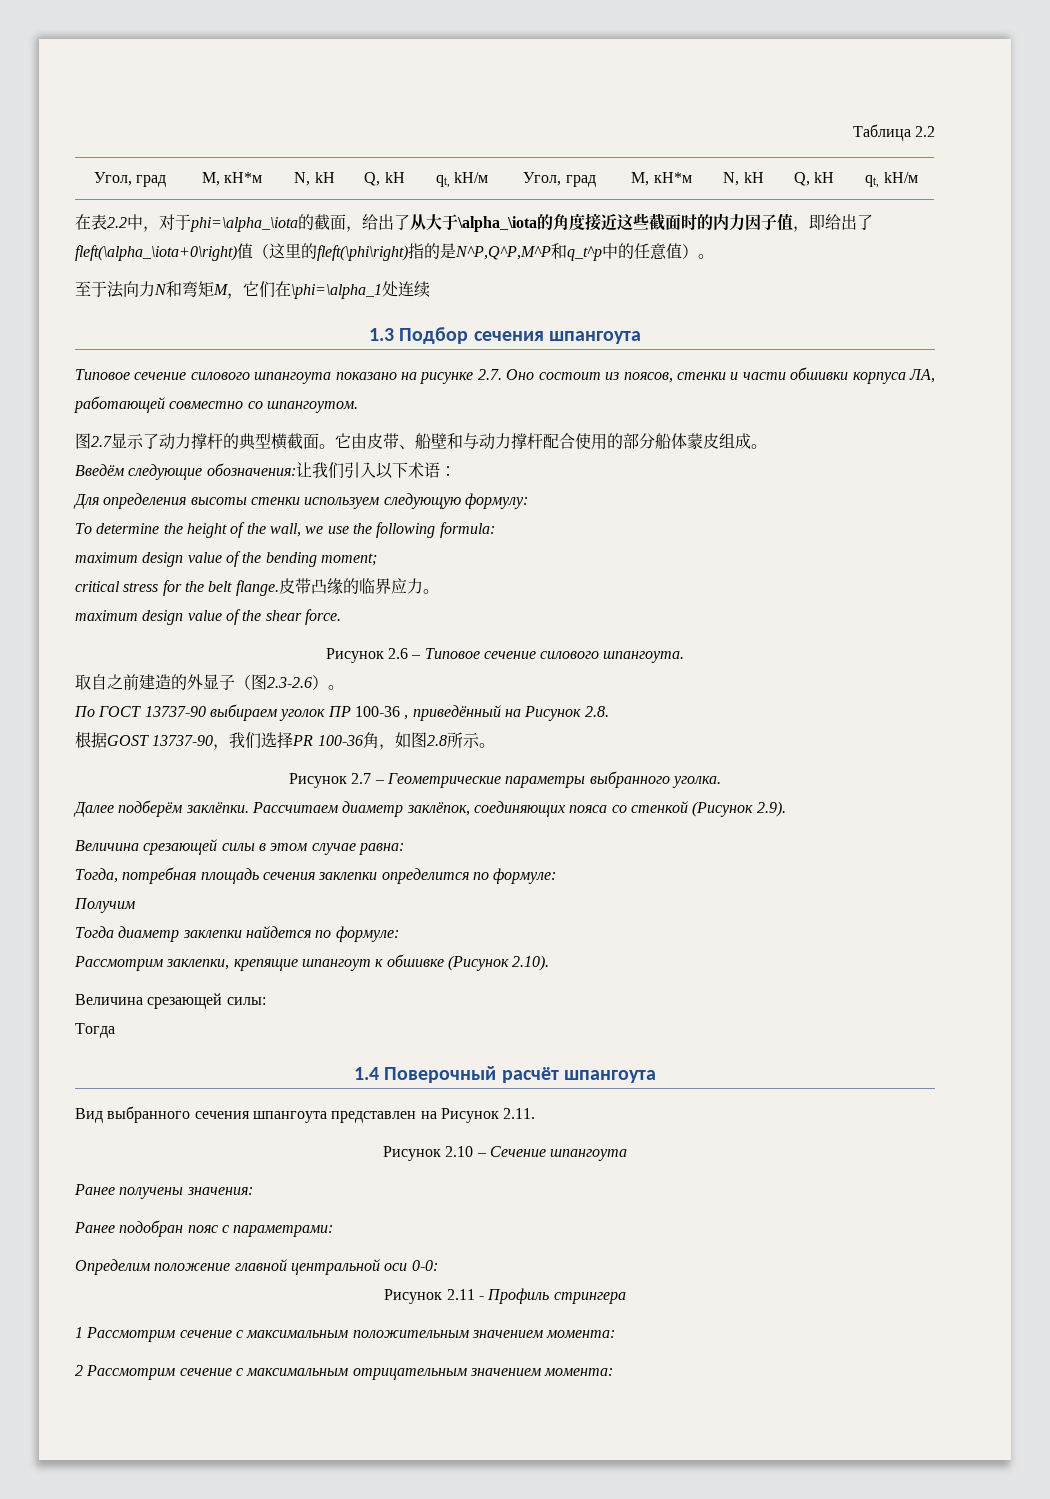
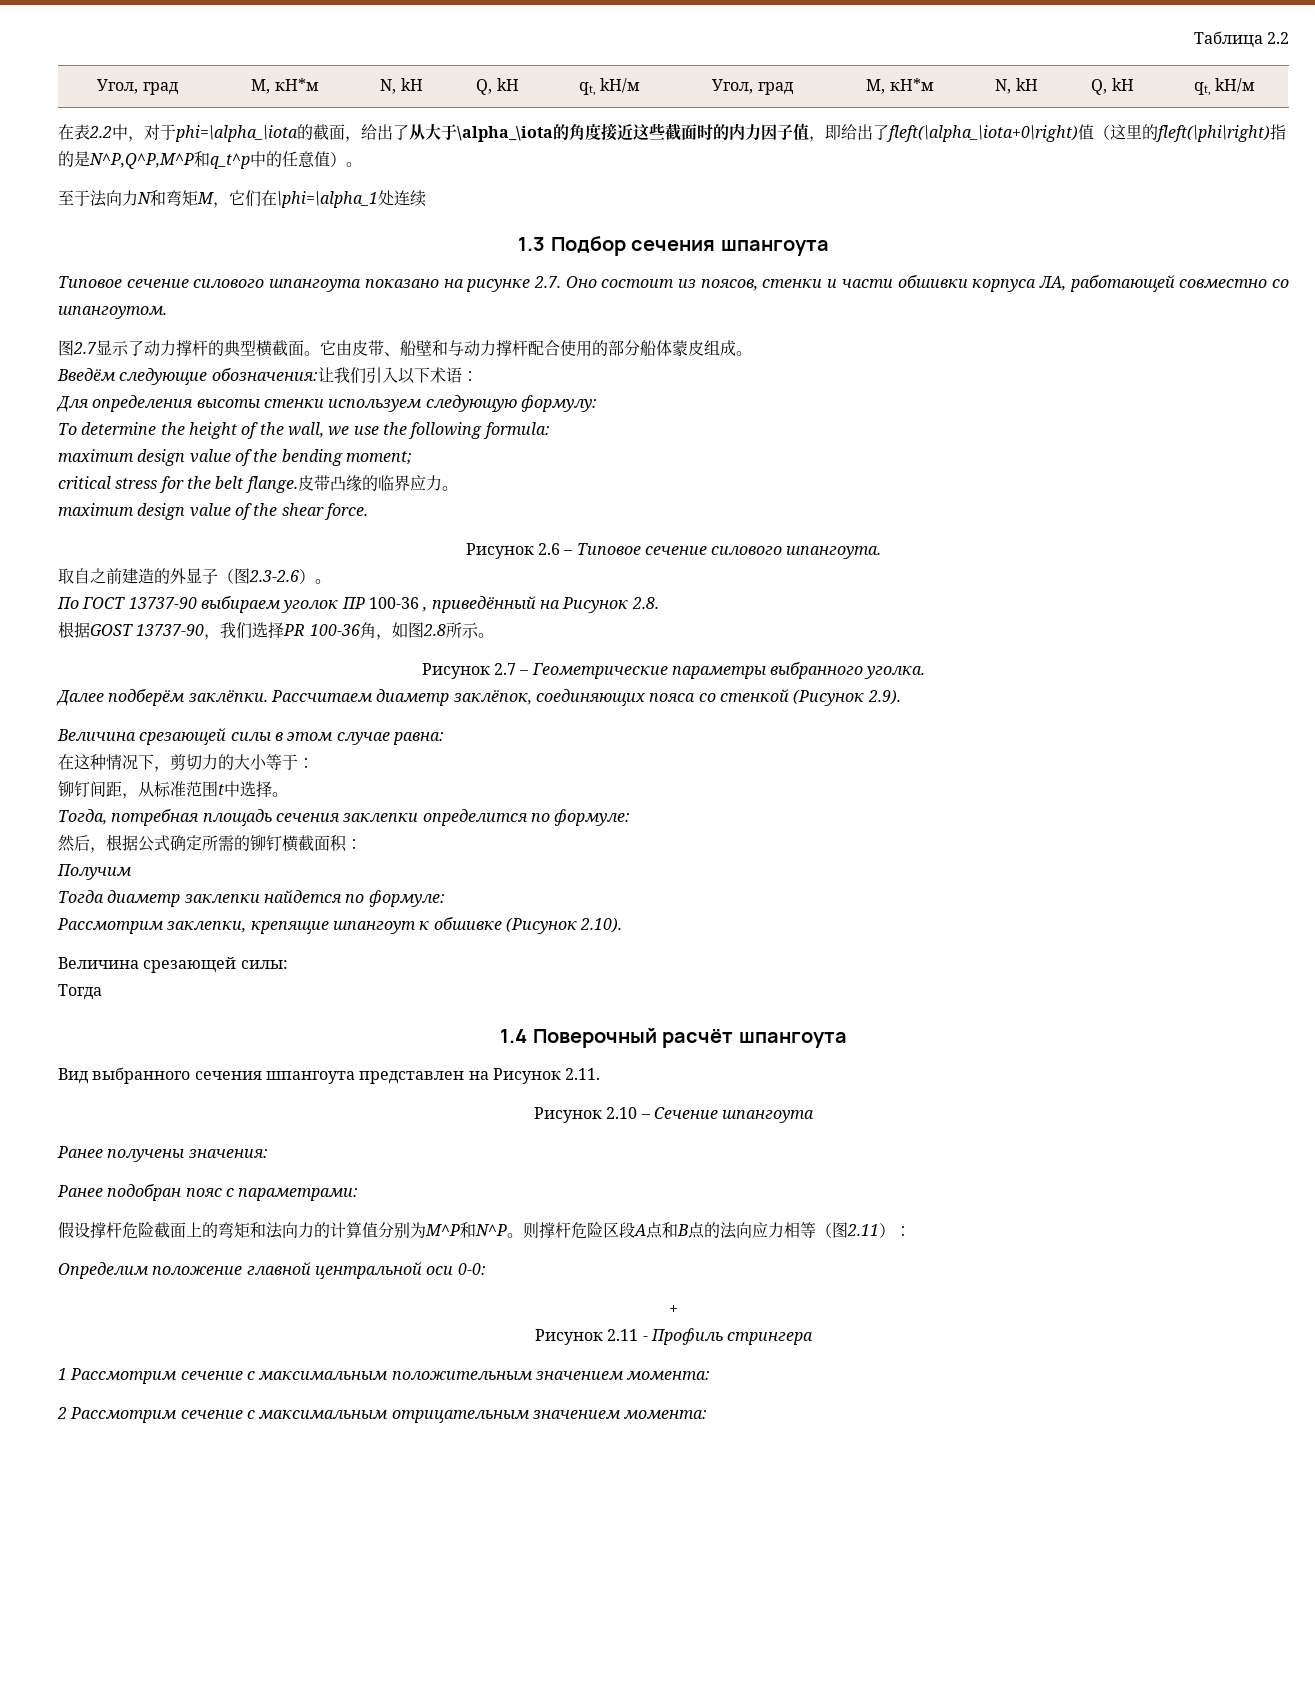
(404, 849) none -> [58,754,314,772] [58,781,288,799] // 在这种情况下，剪切力的大小等于： // 铆钉间距，从标准范围t中选择。
(557, 876) none -> [58,834,362,853] // 然后，根据公式确定所需的铆钉横截面积：
(334, 1231) none -> [58,1222,911,1239] // 假设撑杆危险截面上的弯矩和法向力的计算值分别为M^P和N^P。则撑杆危险区段A点和B点的法向应力相等（图2.11）：
(438, 1265) none -> [669,1305,678,1314] // +

